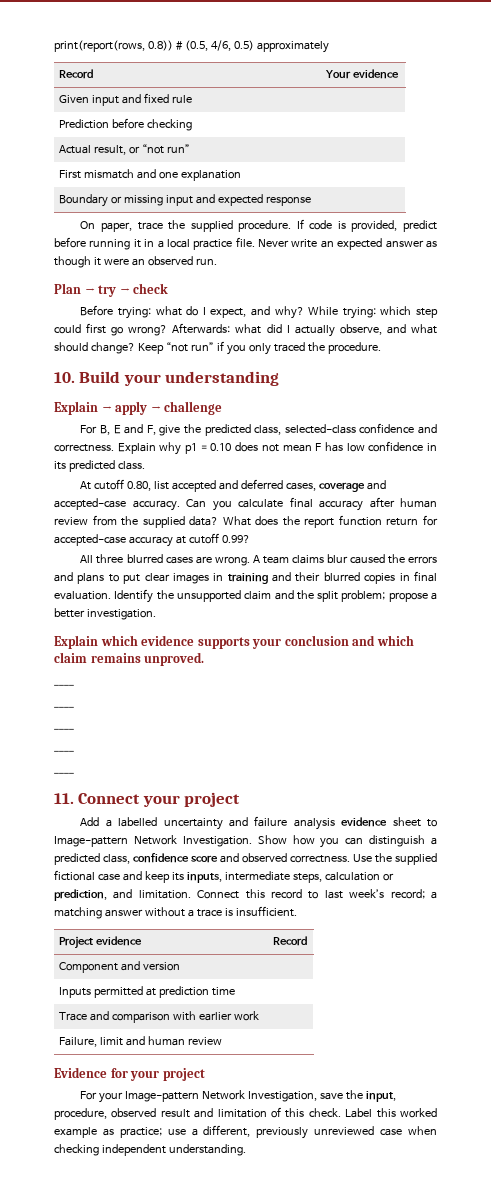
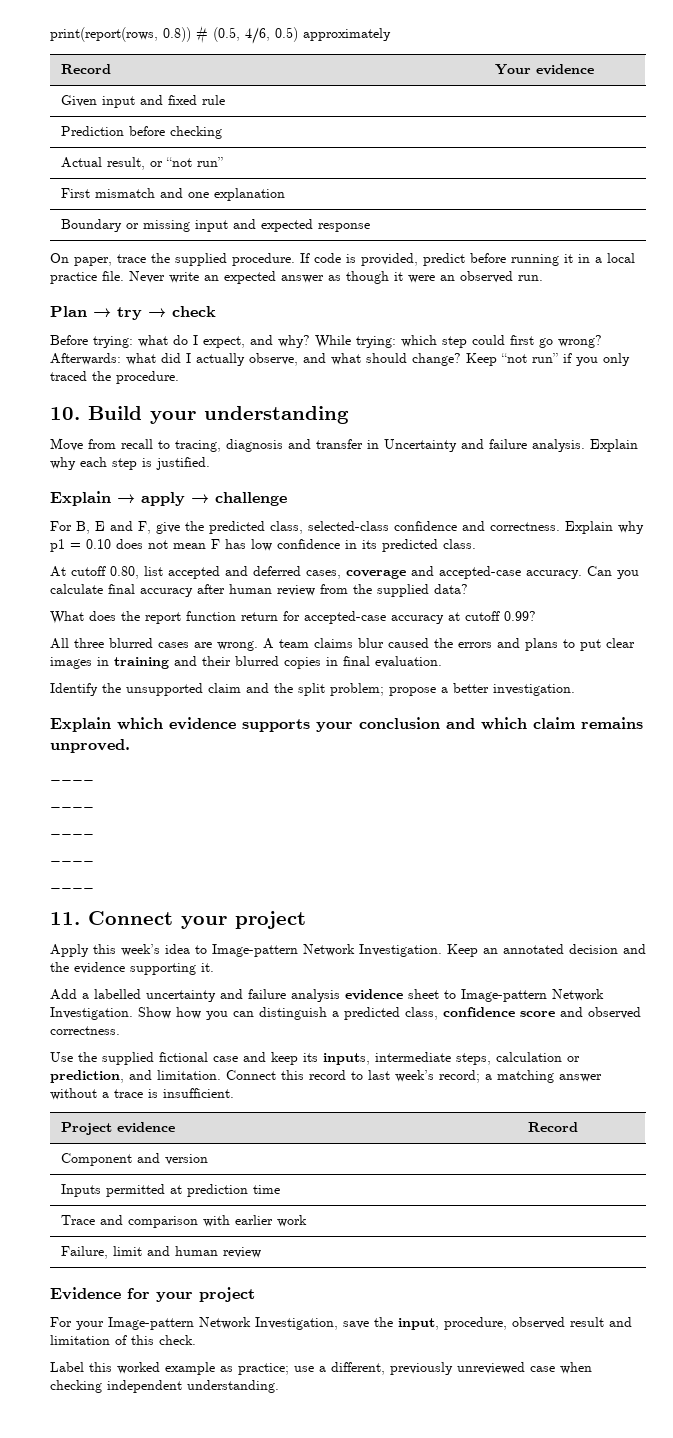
(280, 378) none -> [50,438,638,452] [50,457,210,470] // Move from recall to tracing, diagnosis and transfer in Uncertainty and failure analysis. Explain why each step is justified.
(219, 521) none -> (468, 589) //
(111, 595) none -> (442, 662) //
(241, 799) none -> [50,944,646,957] [50,962,214,975] // Apply this week’s idea to Image-pattern Network Investigation. Keep an annotated decision and the evidence supporting it.
(350, 859) none -> (120, 1030) //
(341, 1112) none -> (196, 1340) //

